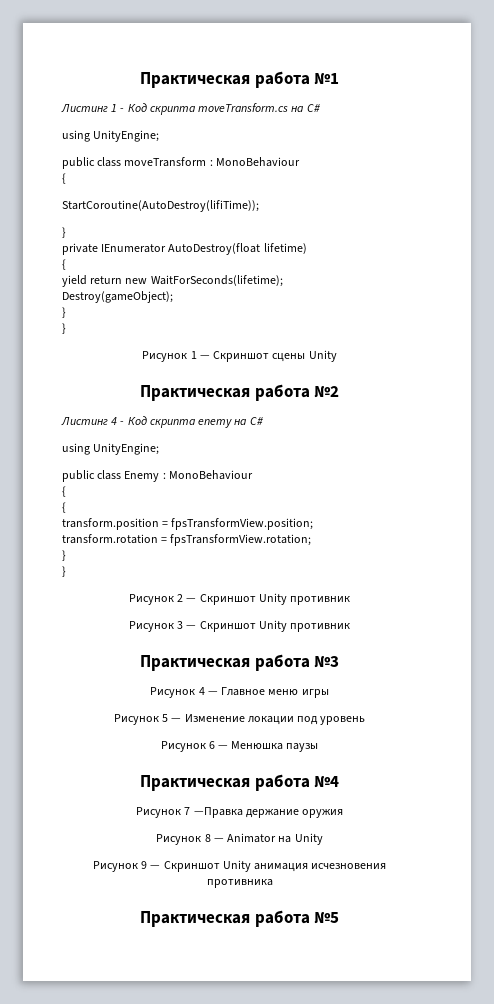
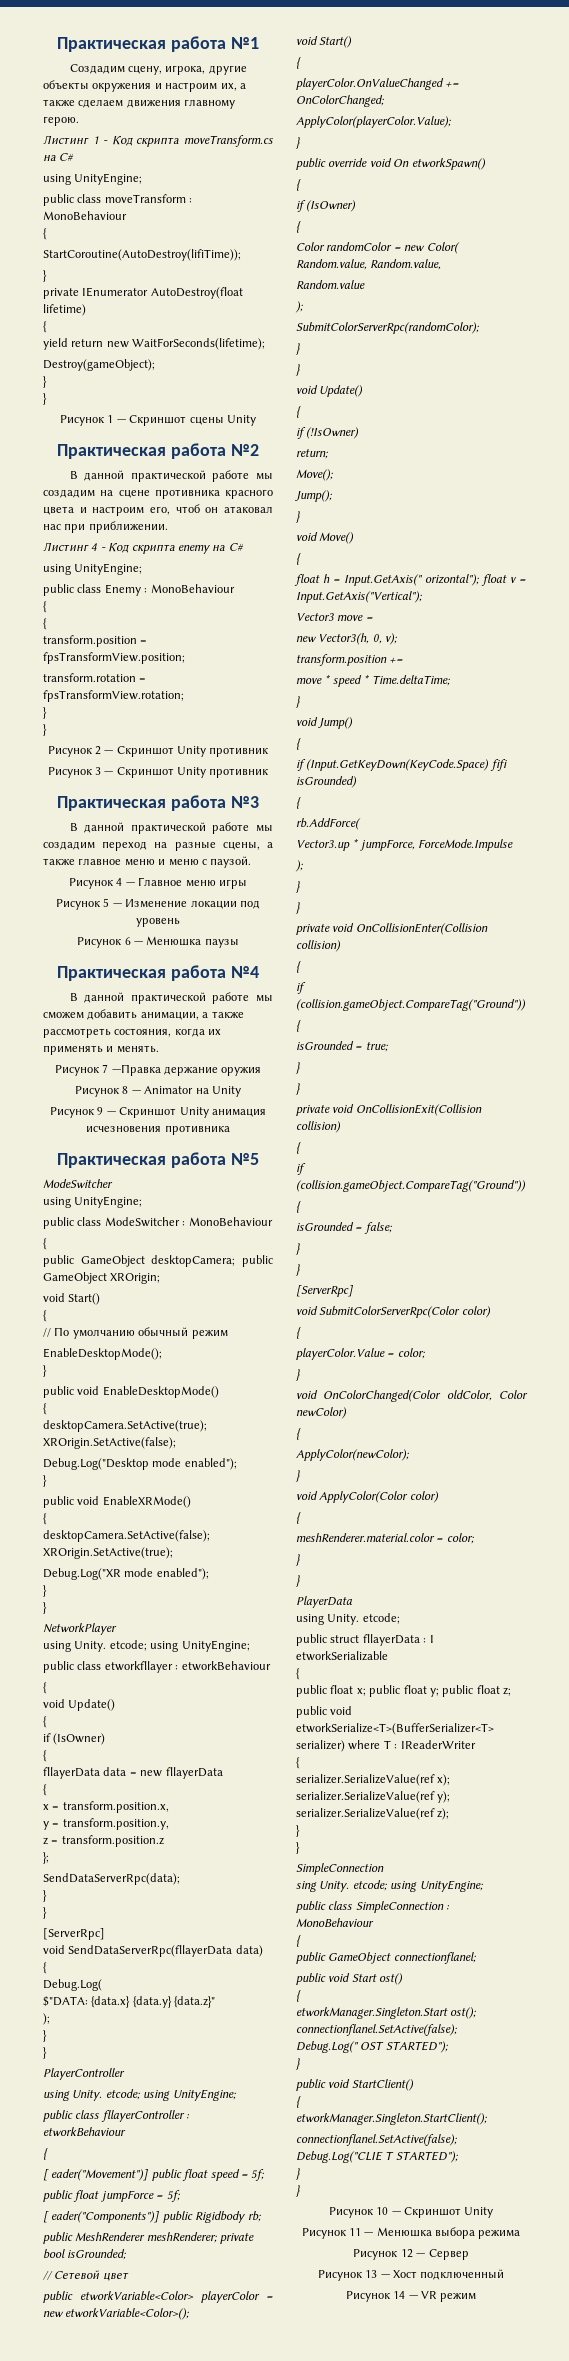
(340, 79) none -> [69,64,247,75] [43,80,246,92] [43,99,236,109] [43,116,79,126] // Создадим сцену, игрока, другие объекты окружения и настроим их, а также сделаем движения главному герою.
(340, 392) none -> [69,470,273,482] [43,489,273,499] [43,504,273,516] [43,521,168,533] // В данной практической работе мы создадим на сцене противника красного цвета и настроим его, чтоб он атаковал нас при приближении.
(340, 662) none -> [69,822,273,834] [43,841,273,851] [43,856,252,868] // В данной практической работе мы создадим переход на разные сцены, а также главное меню и меню с паузой.
(340, 782) none -> [69,992,273,1004] [43,1009,244,1020] [43,1028,222,1038] [43,1045,159,1055] // В данной практической работе мы сможем добавить анимации, а также рассмотреть состояния, когда их применять и менять.
(340, 918) none -> [43,1179,113,1188] [43,1196,143,1208] [43,1217,273,1229] [43,1238,47,1250] [43,1255,273,1267] [43,1272,161,1284] [43,1293,101,1305] [43,1310,47,1322] [43,1327,228,1339] [43,1348,162,1360] [43,1365,47,1377] [43,1386,219,1398] [43,1403,47,1415] [43,1420,207,1432] [43,1437,176,1449] [43,1458,237,1470] [43,1475,47,1487] [43,1496,191,1508] [43,1513,47,1525] [43,1530,210,1542] [43,1547,173,1559] [43,1568,209,1580] [43,1585,47,1597] [43,1602,47,1614] [43,1623,117,1635] [43,1640,250,1652] [43,1661,271,1673] [43,1682,47,1694] [43,1699,116,1711] [43,1716,47,1728] [43,1733,106,1745] [43,1750,47,1762] [43,1767,223,1779] [43,1784,47,1796] [43,1801,169,1813] [43,1818,169,1830] [43,1835,164,1847] [43,1852,49,1864] [43,1873,180,1885] [43,1890,47,1902] [43,1907,47,1919] [43,1928,105,1940] [43,1945,263,1957] [43,1962,47,1974] [43,1979,102,1991] [43,1996,216,2008] [43,2013,50,2025] [43,2030,47,2042] [43,2047,47,2059] [43,2068,125,2080] [43,2089,236,2101] [43,2110,191,2122] [43,2127,126,2136] [43,2148,48,2160] [43,2169,265,2181] [43,2190,180,2202] [43,2211,261,2223] [43,2232,255,2244] [43,2249,127,2260] [43,2270,129,2281] [43,2291,273,2303] [43,2308,190,2320] [296,36,353,48] [296,57,301,69] [296,78,460,90] [296,95,384,107] [296,116,451,128] [295,137,300,149] [296,158,486,170] [296,179,301,191] [296,200,357,212] [296,221,301,233] [296,242,460,254] [296,259,442,270] [296,280,365,289] [295,301,303,313] [296,322,479,334] [295,343,300,355] [295,364,300,376] [296,385,364,397] [296,406,301,418] [296,427,360,439] [296,449,328,459] [296,469,333,481] [295,490,332,502] [295,511,300,523] [296,532,355,544] [296,553,301,565] [294,574,526,586] [296,591,422,603] [296,613,373,621] [296,633,398,645] [296,654,404,666] [296,675,450,687] [295,696,300,708] [296,717,354,729] [296,738,301,750] [296,759,507,771] [296,776,357,788] [296,797,301,809] [296,818,361,830] [296,839,514,851] [295,860,303,872] [295,881,300,893] [295,902,300,914] [296,923,488,935] [296,940,341,952] [296,961,301,973] [296,982,306,994] [296,999,526,1011] [296,1020,301,1032] [296,1041,388,1052] [295,1062,300,1074] [295,1083,300,1095] [296,1104,482,1116] [296,1121,341,1133] [296,1142,301,1154] [296,1163,306,1175] [296,1180,526,1192] [296,1201,301,1213] [296,1222,392,1234] [295,1243,300,1255] [295,1264,300,1276] [296,1285,353,1297] [296,1306,491,1318] [296,1327,301,1339] [296,1348,425,1360] [295,1369,300,1381] [296,1390,528,1402] [296,1407,347,1419] [296,1428,301,1440] [296,1449,409,1461] [295,1470,300,1482] [296,1491,439,1503] [296,1512,301,1524] [296,1533,474,1544] [295,1554,300,1566] [295,1575,300,1587] [296,1596,352,1608] [296,1613,400,1625] [296,1634,434,1646] [296,1651,388,1661] [296,1668,300,1680] [296,1685,511,1697] [296,1706,353,1718] [296,1723,494,1735] [296,1740,476,1752] [296,1757,300,1769] [296,1774,451,1786] [296,1791,451,1803] [296,1808,450,1820] [296,1825,300,1837] [296,1842,300,1854] [296,1863,384,1875] [296,1880,483,1892] [296,1901,451,1913] [296,1918,374,1927] [296,1935,301,1947] [296,1952,476,1964] [296,1973,404,1985] [296,1990,301,2002] [296,2007,477,2019] [296,2024,457,2036] [296,2041,448,2053] [295,2058,300,2070] [296,2079,414,2091] [296,2096,301,2108] [296,2113,487,2125] [296,2134,457,2146] [296,2151,458,2163] [295,2168,300,2180] [295,2185,300,2197] [328,2207,494,2218] [301,2227,521,2239] [353,2249,469,2260] [317,2269,505,2281] [345,2291,477,2302] // ModeSwitcher // using UnityEngine; // public class ModeSwitcher : MonoBehaviour // { // public GameObject desktopCamera; public GameObject XROrigin; // void Start() // { // // По умолчанию обычный режим // EnableDesktopMode(); // } // public void EnableDesktopMode() // { // desktopCamera.SetActive(true); XROrigin.SetActive(false); // Debug.Log("Desktop mode enabled"); // } // public void EnableXRMode() // { // desktopCamera.SetActive(false); XROrigin.SetActive(true); // Debug.Log("XR mode enabled"); // } // } // NetworkPlayer // using Unity. etcode; using UnityEngine; // public class etworkfllayer : etworkBehaviour // { // void Update() // { // if (IsOwner) // { // fllayerData data = new fllayerData // { // x = transform.position.x, // y = transform.position.y, // z = transform.position.z // }; // SendDataServerRpc(data); // } // } // [ServerRpc] // void SendDataServerRpc(fllayerData data) // { // Debug.Log( // $"DATA: {data.x} {data.y} {data.z}" // ); // } // } // PlayerController // using Unity. etcode; using UnityEngine; // public class fllayerController : etworkBehaviour // { // [ eader("Movement")] public float speed = 5f; // public float jumpForce = 5f; // [ eader("Components")] public Rigidbody rb; // public MeshRenderer meshRenderer; private bool isGrounded; // // Сетевой цвет // public etworkVariable<Color> playerColor = new etworkVariable<Color>(); // void Start() // { // playerColor.OnValueChanged += OnColorChanged; // ApplyColor(playerColor.Value); // } // public override void On etworkSpawn() // { // if (IsOwner) // { // Color randomColor = new Color( Random.value, Random.value, // Random.value // ); // SubmitColorServerRpc(randomColor); // } // } // void Update() // { // if (!IsOwner) // return; // Move(); // Jump(); // } // void Move() // { // float h = Input.GetAxis(" orizontal"); float v = Input.GetAxis("Vertical"); // Vector3 move = // new Vector3(h, 0, v); // transform.position += // move * speed * Time.deltaTime; // } // void Jump() // { // if (Input.GetKeyDown(KeyCode.Space) fifi isGrounded) // { // rb.AddForce( // Vector3.up * jumpForce, ForceMode.Impulse // ); // } // } // private void OnCollisionEnter(Collision collision) // { // if (collision.gameObject.CompareTag("Ground")) // { // isGrounded = true; // } // } // private void OnCollisionExit(Collision collision) // { // if (collision.gameObject.CompareTag("Ground")) // { // isGrounded = false; // } // } // [ServerRpc] // void SubmitColorServerRpc(Color color) // { // playerColor.Value = color; // } // void OnColorChanged(Color oldColor, Color newColor) // { // ApplyColor(newColor); // } // void ApplyColor(Color color) // { // meshRenderer.material.color = color; // } // } // PlayerData // using Unity. etcode; // public struct fllayerData : I etworkSerializable // { // public float x; public float y; public float z; // public void etworkSerialize<T>(BufferSerializer<T> serializer) where T : IReaderWriter // { // serializer.SerializeValue(ref x); serializer.SerializeValue(ref y); serializer.SerializeValue(ref z); // } // } // SimpleConnection // sing Unity. etcode; using UnityEngine; // public class SimpleConnection : MonoBehaviour // { // public GameObject connectionflanel; // public void Start ost() // { // etworkManager.Singleton.Start ost(); connectionflanel.SetActive(false); // Debug.Log(" OST STARTED"); // } // public void StartClient() // { // etworkManager.Singleton.StartClient(); // connectionflanel.SetActive(false); Debug.Log("CLIE T STARTED"); // } // } // Рисунок 10 — Скриншот Unity // Рисунок 11 — Менюшка выбора режима // Рисунок 12 — Сервер // Рисунок 13 — Хост подключенный // Рисунок 14 — VR режим

